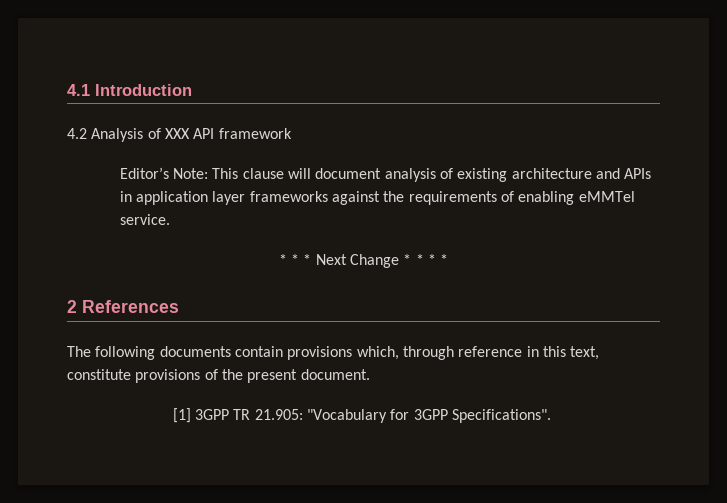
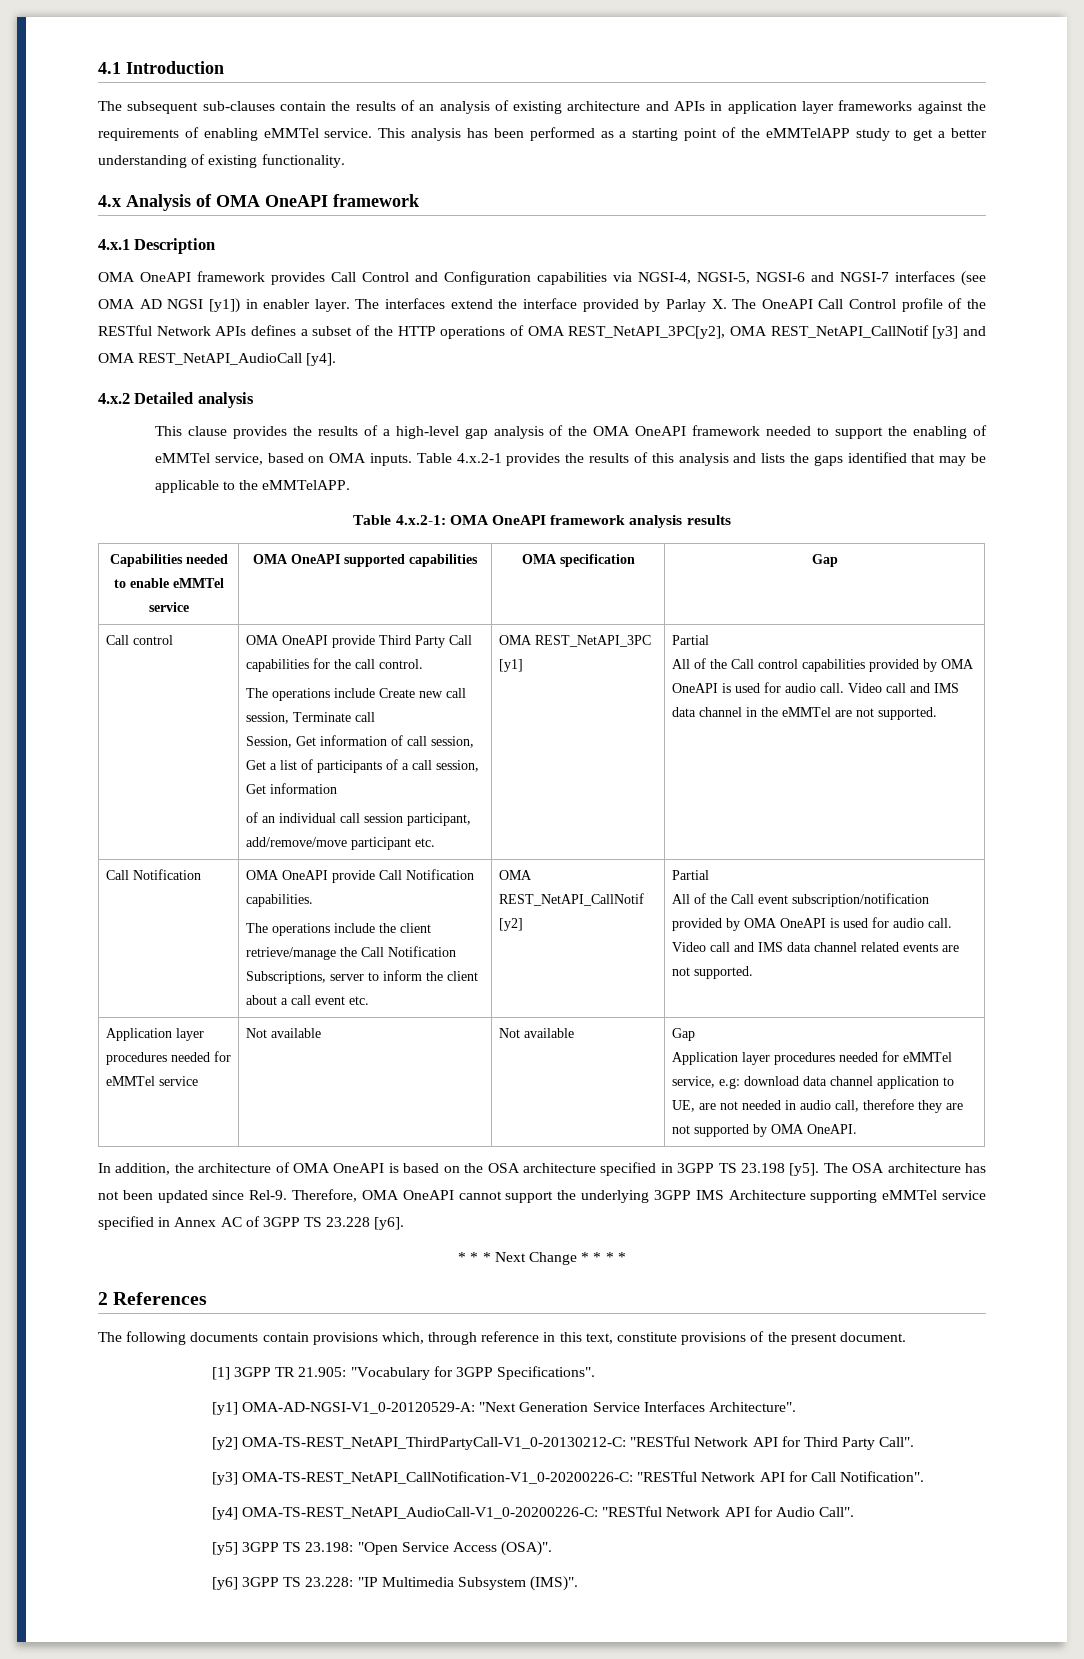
[67,128,292,142] [119,167,382,179] 4.2 Analysis of XXX API framework // Editor’s Note: This clause will document -> [98,100,435,114] The subsequent sub-clauses contain the results of an
(170, 219) none -> [378,127,988,141] [98,154,345,168] [98,194,419,211] [98,238,216,254] [98,271,986,286] [98,298,986,313] [98,325,986,339] [98,353,337,366] [98,392,254,408] [154,425,987,439] [154,452,987,466] [154,480,351,493] [353,515,731,528] [109,554,228,567] [113,578,224,588] [148,602,189,612] [253,554,478,567] [521,554,635,567] [811,554,838,567] [105,635,173,645] [245,635,472,648] [245,658,423,672] [245,688,466,701] [245,712,375,724] [245,735,474,748] [245,759,479,773] [245,783,337,794] [245,812,471,826] [245,837,435,850] [498,635,651,647] [498,659,523,672] [671,635,709,645] [671,658,974,672] [671,682,959,693] [671,707,937,720] [105,869,201,880] [245,869,474,883] [245,894,313,907] [245,923,431,936] [245,946,456,960] [245,970,478,984] [245,995,369,1005] [498,870,532,880] [498,893,644,906] [498,918,523,931] [671,870,709,880] [671,893,929,907] [671,917,952,931] [671,942,959,952] [671,966,753,979] [105,1028,204,1041] [105,1051,231,1065] [105,1076,198,1086] [245,1028,321,1038] [498,1028,574,1038] [671,1028,695,1041] [671,1051,952,1065] [671,1076,954,1089] [671,1099,963,1113] [671,1124,857,1137] [98,1162,986,1176] [98,1189,987,1203] [98,1216,405,1230] This analysis has been performed as a starting point of the eMMTelAPP study to get a better understanding of existing functionality. // 4.x Analysis of OMA OneAPI framework // 4.x.1 Description // OMA OneAPI framework provides Call Control and Configuration capabilities via NGSI-4, NGSI-5, NGSI-6 and NGSI-7 interfaces (see OMA AD NGSI [y1]) in enabler layer. The interfaces extend the interface provided by Parlay X. The OneAPI Call Control profile of the RESTful Network APIs defines a subset of the HTTP operations of OMA REST_NetAPI_3PC[y2], OMA REST_NetAPI_CallNotif [y3] and OMA REST_NetAPI_AudioCall [y4]. // 4.x.2 Detailed analysis // This clause provides the results of a high-level gap analysis of the OMA OneAPI framework needed to support the enabling of eMMTel service, based on OMA inputs. Table 4.x.2-1 provides the results of this analysis and lists the gaps identified that may be applicable to the eMMTelAPP. // Table 4.x.2-1: OMA OneAPI framework analysis results // Capabilities needed to enable eMMTel service | OMA OneAPI supported capabilities | OMA specification | Gap // Call control | OMA OneAPI provide Third Party Call capabilities for the call control. // The operations include Create new call session, Terminate call // Session, Get information of call session, Get a list of participants of a call session, Get information // of an individual call session participant, add/remove/move participant etc. | OMA REST_NetAPI_3PC [y1] | Partial // All of the Call control capabilities provided by OMA OneAPI is used for audio call. Video call and IMS data channel in the eMMTel are not supported. // Call Notification | OMA OneAPI provide Call Notification capabilities. // The operations include the client retrieve/manage the Call Notification Subscriptions, server to inform the client about a call event etc. | OMA REST_NetAPI_CallNotif [y2] | Partial // All of the Call event subscription/notification provided by OMA OneAPI is used for audio call. Video call and IMS data channel related events are not supported. // Application layer procedures needed for eMMTel service | Not available | Not available | Gap // Application layer procedures needed for eMMTel service, e.g: download data channel application to UE, are not needed in audio call, therefore they are not supported by OMA OneAPI. // In addition, the architecture of OMA OneAPI is based on the OSA architecture specified in 3GPP TS 23.198 [y5]. The OSA architecture has not been updated since Rel-9. Therefore, OMA OneAPI cannot support the underlying 3GPP IMS Architecture supporting eMMTel service specified in Annex AC of 3GPP TS 23.228 [y6].
(551, 416) none -> [211,1401,796,1415] [211,1436,915,1450] [211,1471,925,1485] [211,1506,855,1520] [211,1541,553,1556] [211,1576,579,1591] // [y1] OMA-AD-NGSI-V1_0-20120529-A: "Next Generation Service Interfaces Architecture". // [y2] OMA-TS-REST_NetAPI_ThirdPartyCall-V1_0-20130212-C: "RESTful Network API for Third Party Call". // [y3] OMA-TS-REST_NetAPI_CallNotification-V1_0-20200226-C: "RESTful Network API for Call Notification". // [y4] OMA-TS-REST_NetAPI_AudioCall-V1_0-20200226-C: "RESTful Network API for Audio Call". // [y5] 3GPP TS 23.198: "Open Service Access (OSA)". // [y6] 3GPP TS 23.228: "IP Multimedia Subsystem (IMS)".

